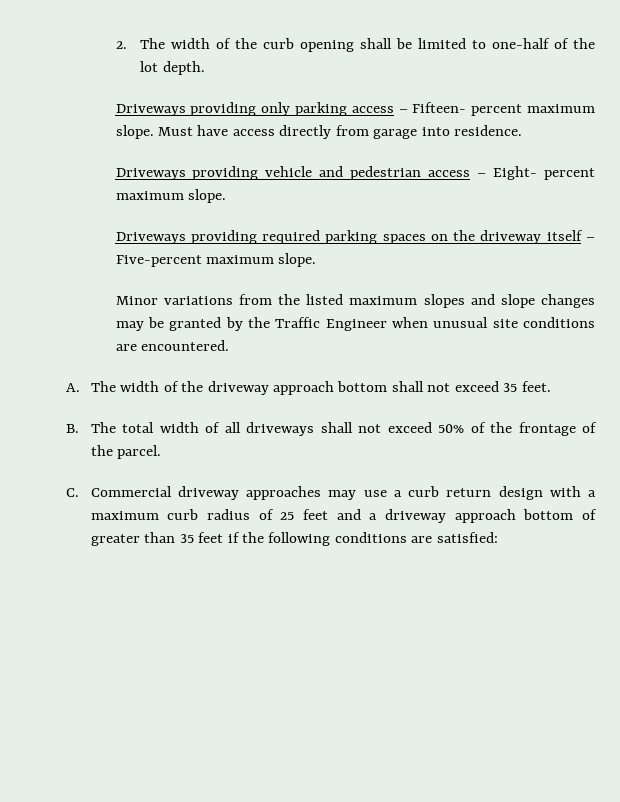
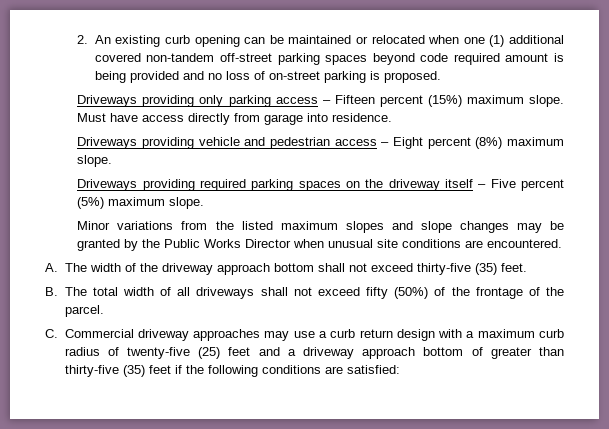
[140,38,596,52] [140,61,205,75] The width of the curb opening shall be limited to one-half of the lot depth. -> [94,35,564,47] [94,53,564,65] [94,71,441,83] An existing curb opening can be maintained or relocated when one (1) additional covered non-tandem off-street parking spaces beyond code required amount is being provided and no loss of on-street parking is proposed.
[412,102,523,116] Fifteen- percent -> [334,95,462,107] Fifteen percent (15%)
[493,166,595,180] Eight- percent -> [393,137,503,149] Eight percent (8%)
[115,255,202,267] Five-percent -> [490,179,564,191] [77,197,105,209] Five percent (5%)
[275,317,387,331] Traffic Engineer -> [164,239,292,248] Public Works Director
[503,383,518,392] 35 -> [416,263,497,275] thirty-five (35)
[438,424,465,433] 50% -> [366,287,429,299] fifty (50%)
[280,512,295,520] 25 -> [126,347,221,359] twenty-five (25)
[179,534,194,543] 35 -> [64,365,145,377] thirty-five (35)

